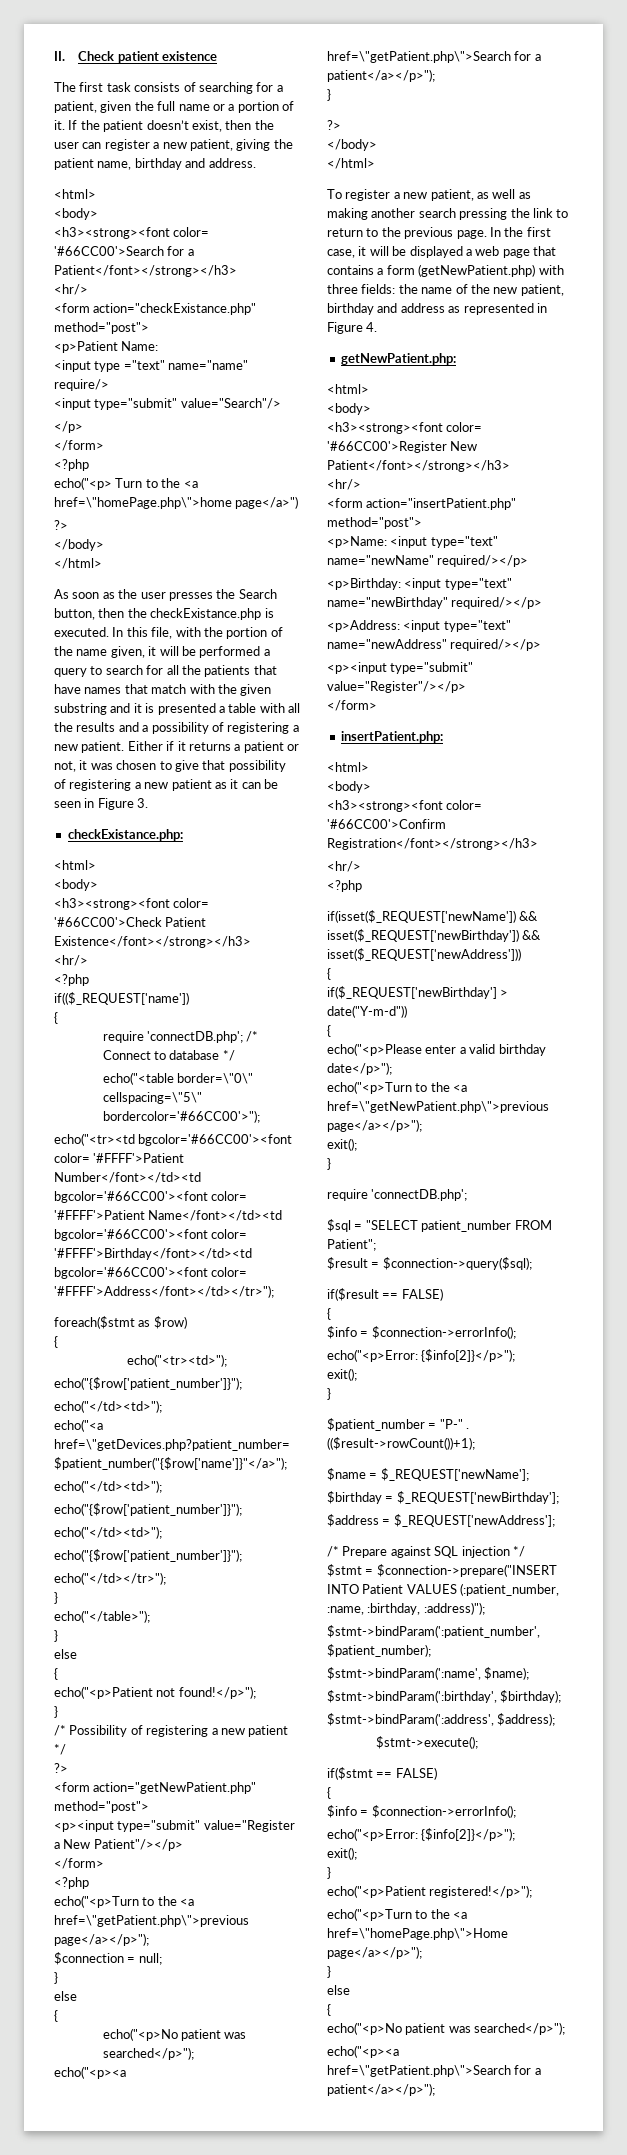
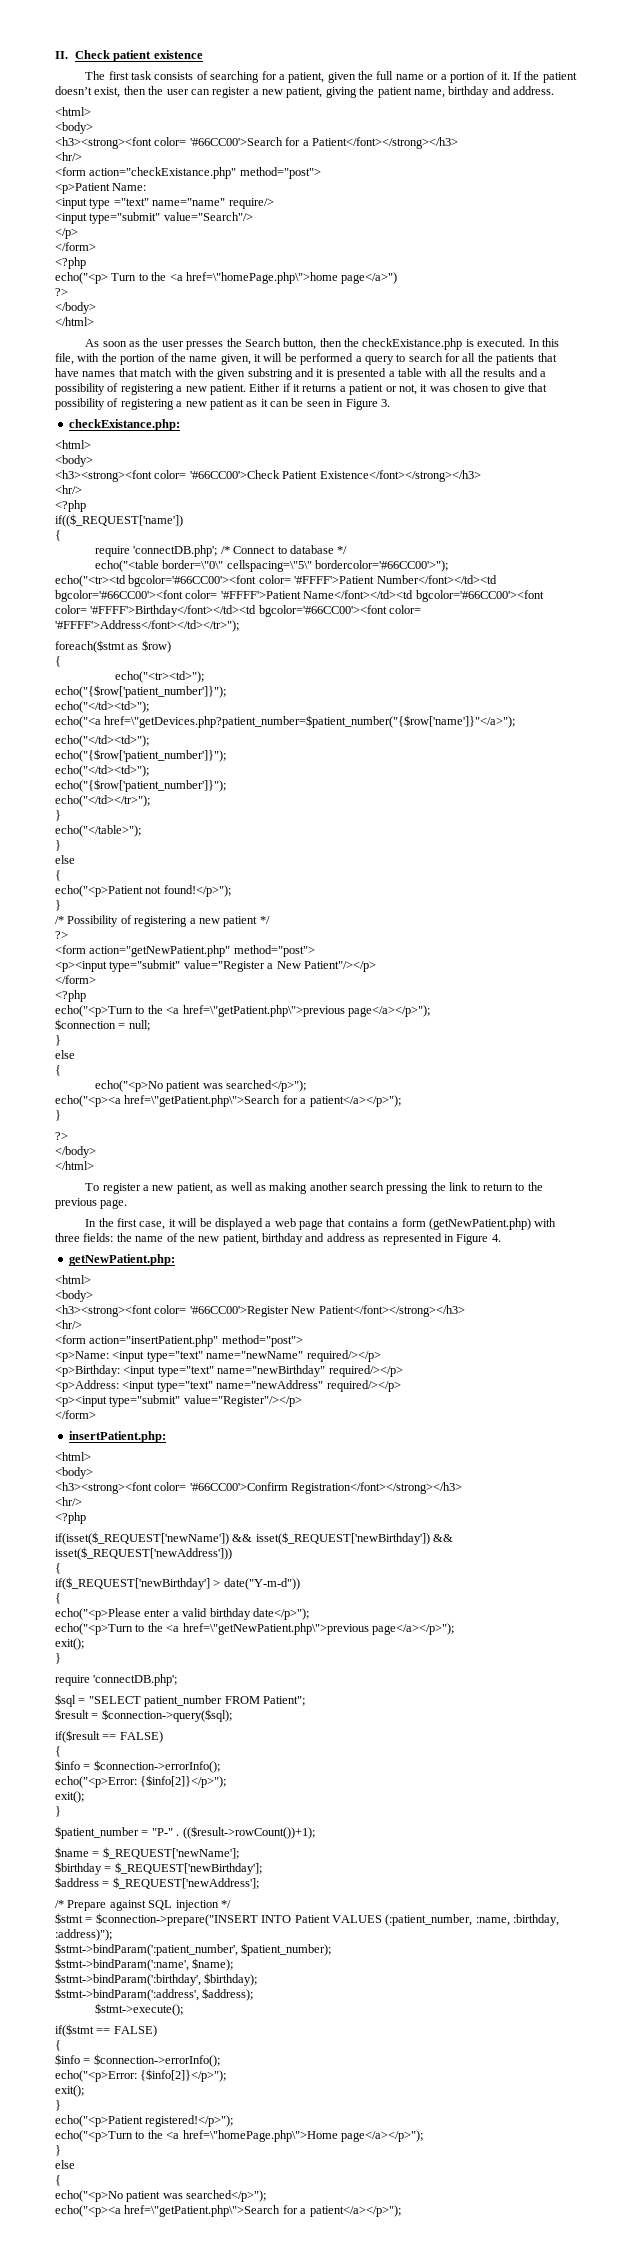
(487, 234) none -> (128, 1204) //

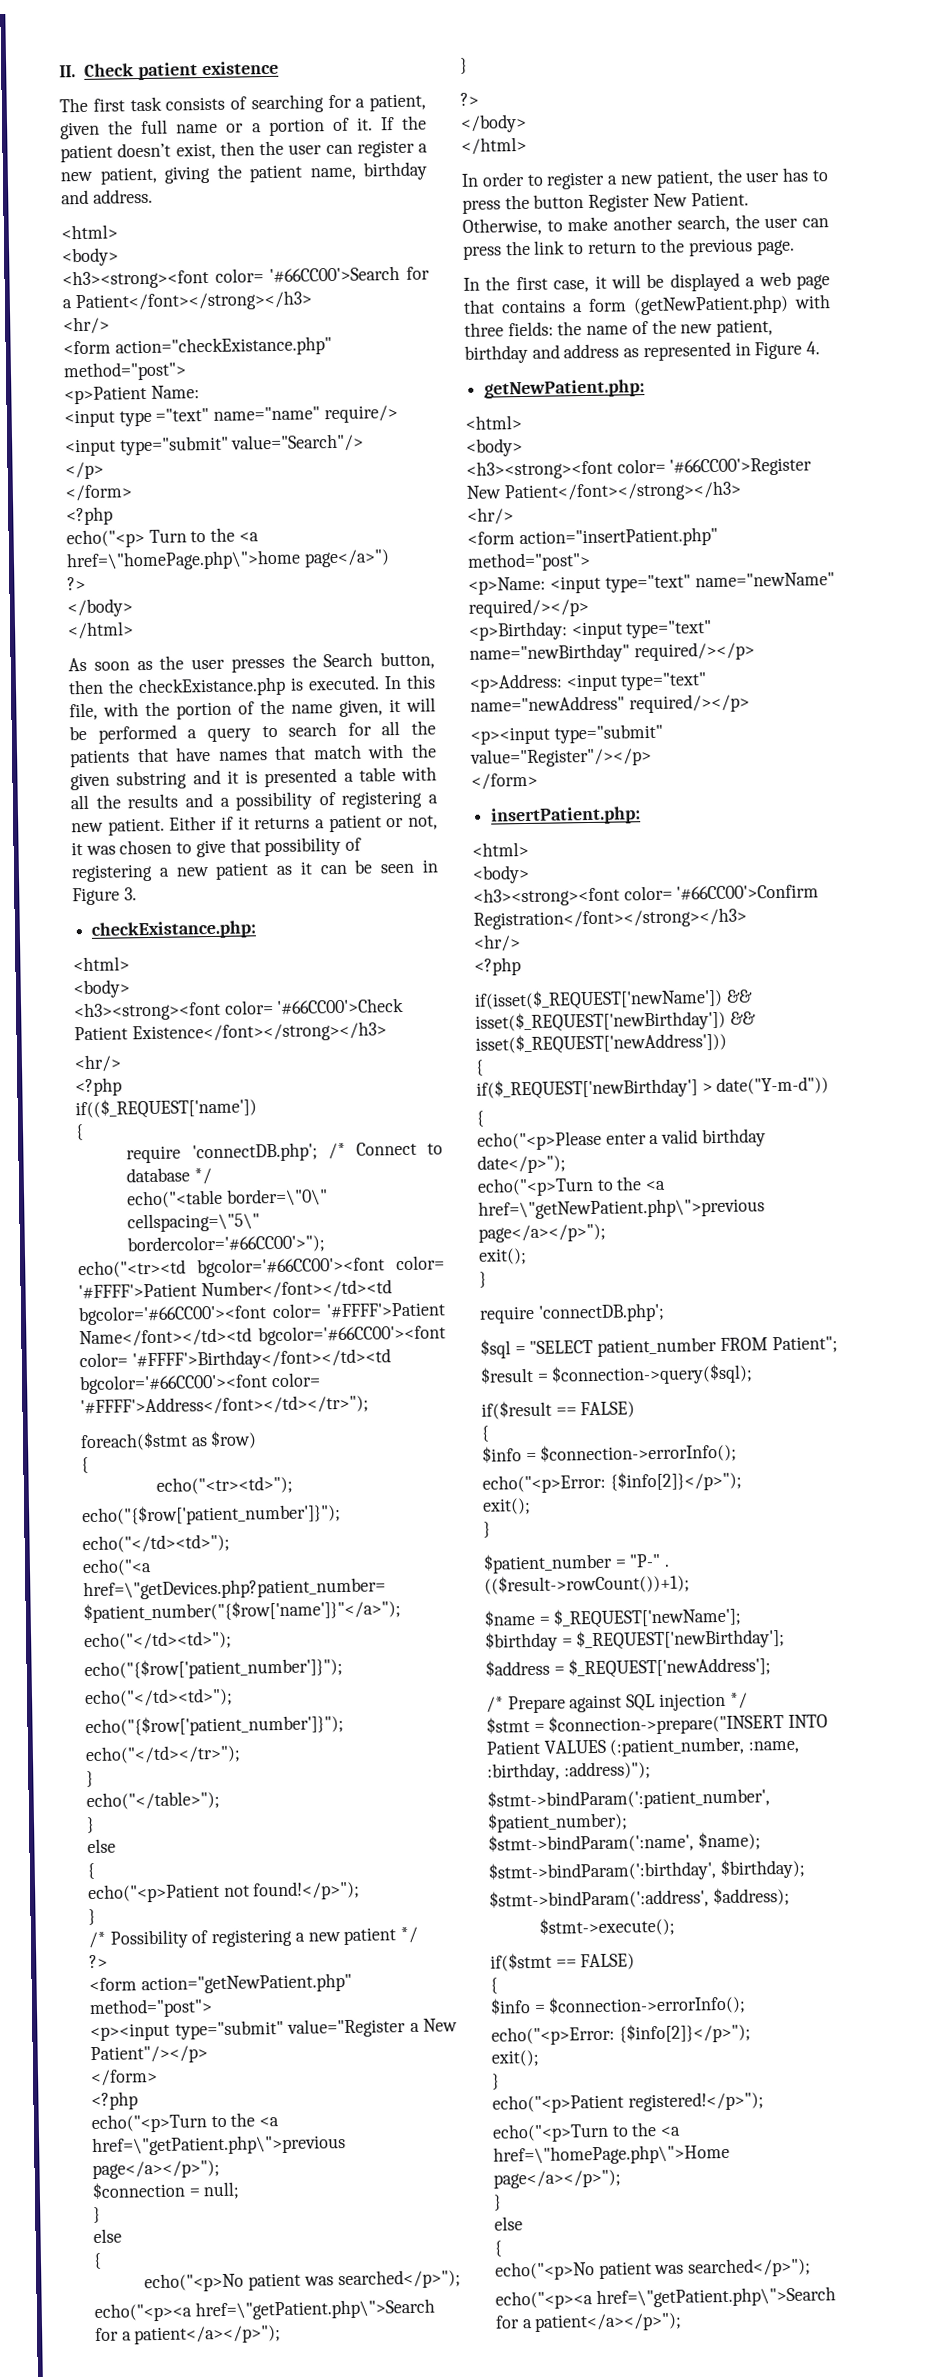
[85,1182,429,1194] To register a new patient, as well as making another search pressing -> [461,167,829,190] [462,192,749,214] [462,214,829,236] [463,245,502,260] In order to register a new patient, the user has to press the button Register New Patient. Otherwise, to make another search, the user can press

